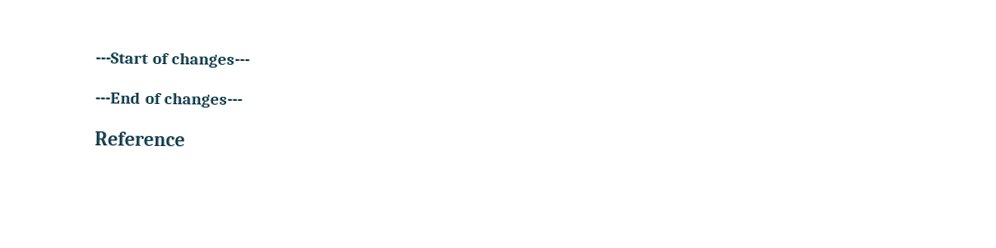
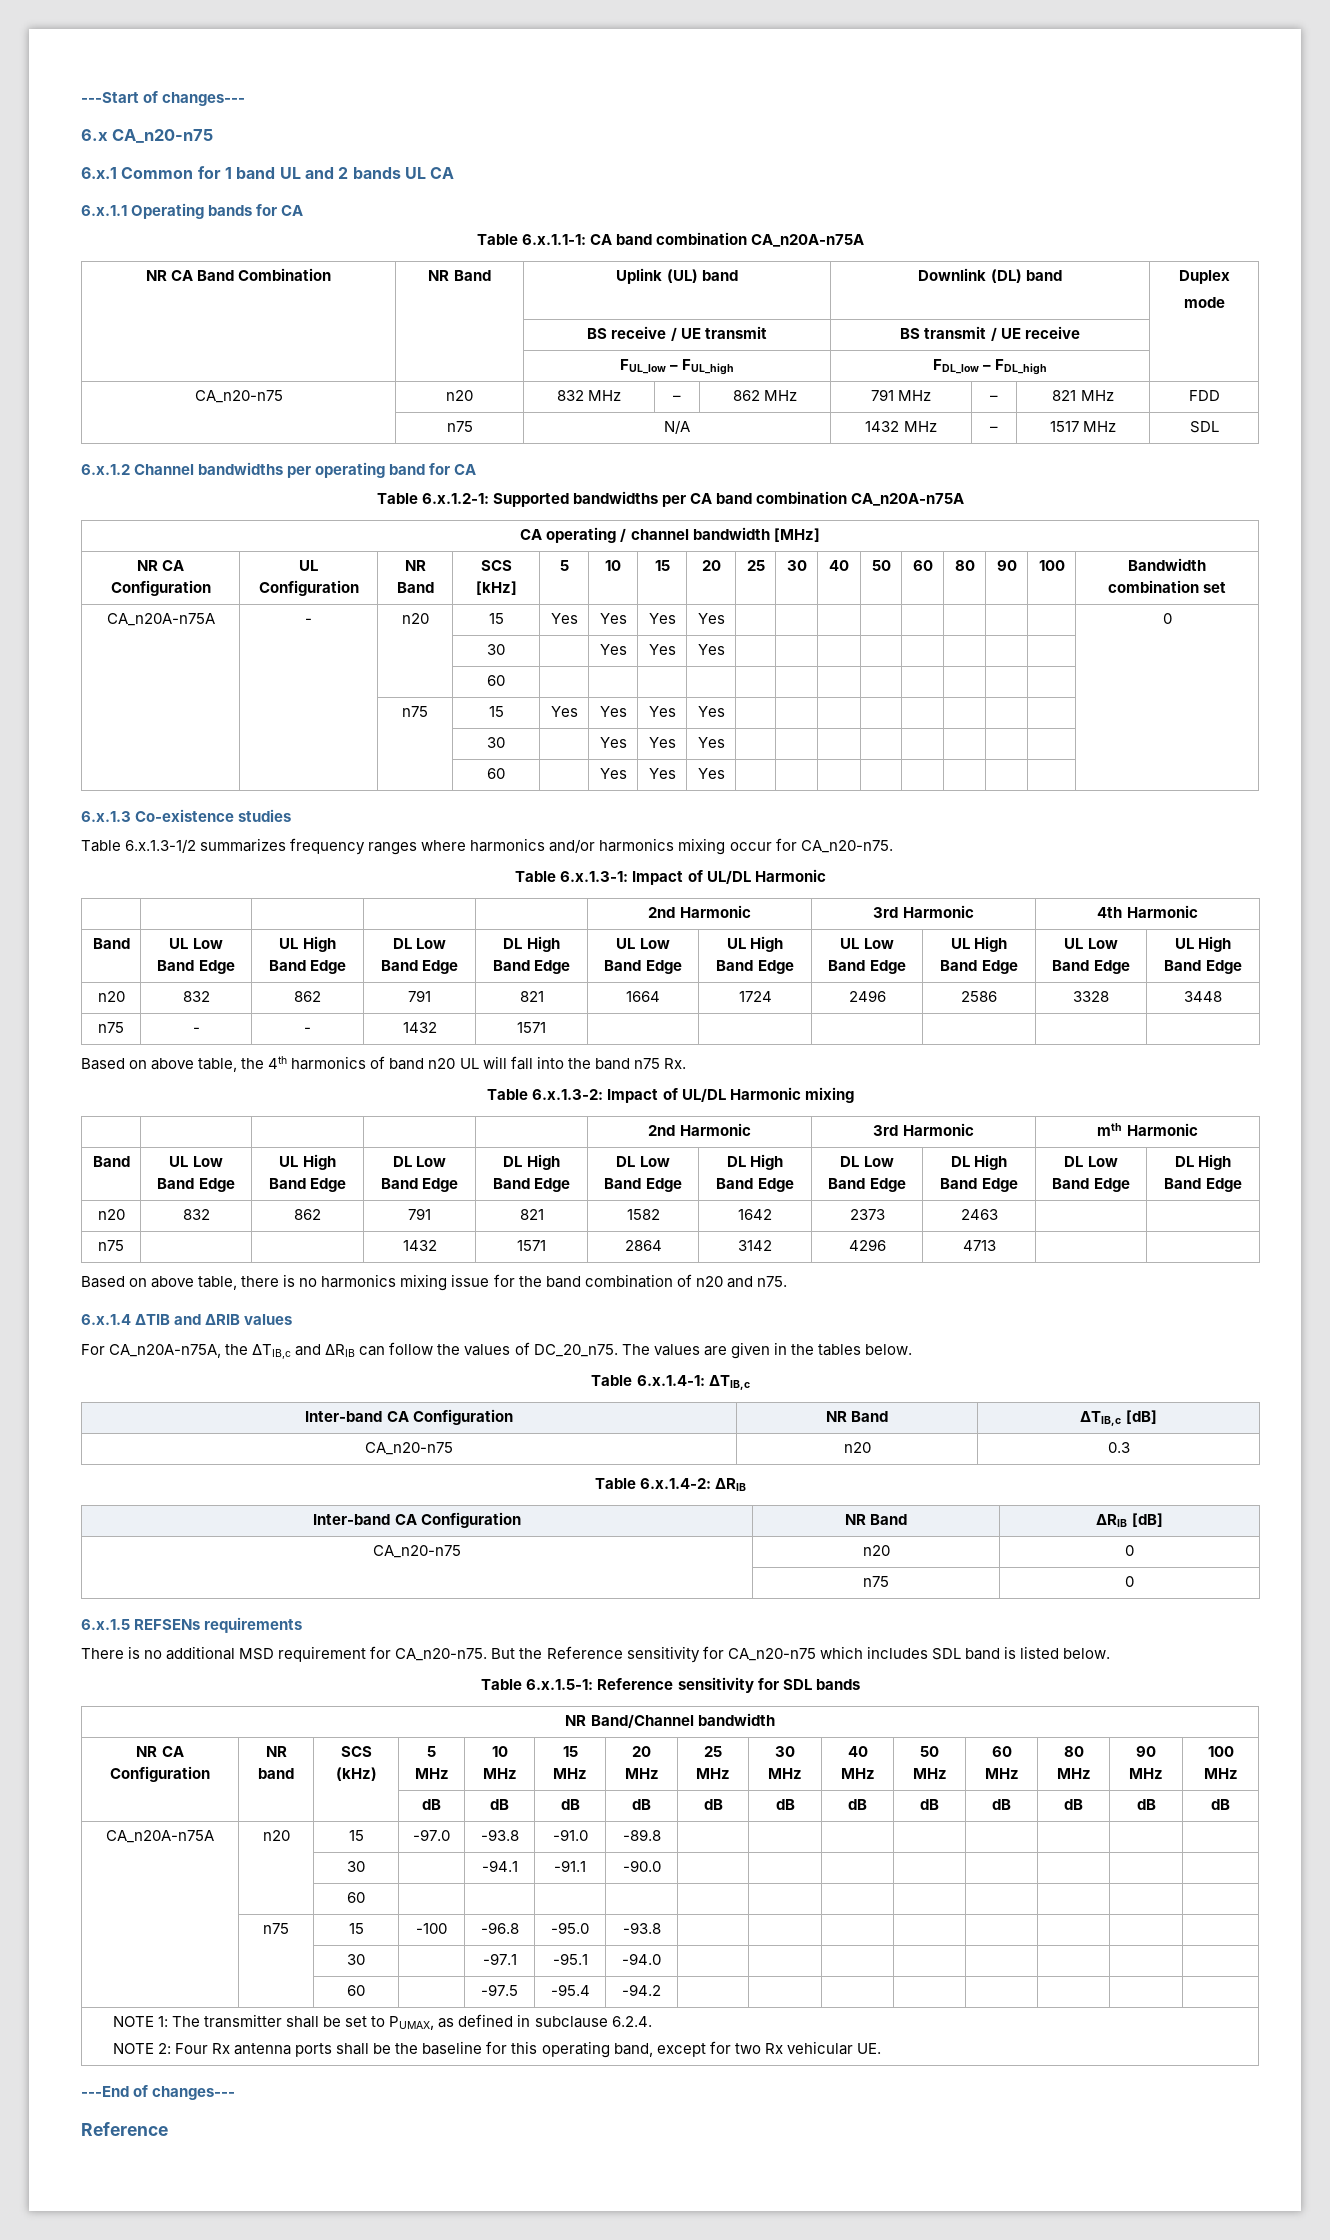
(251, 60) none -> [81,129,214,143] [81,166,455,179] [81,203,304,219] [476,232,865,247] [145,268,332,281] [428,270,491,281] [616,268,738,284] [918,268,1062,283] [1178,270,1230,284] [1183,297,1225,308] [587,326,767,341] [900,326,1080,341] [619,359,735,375] [932,359,1048,375] [194,390,283,403] [446,390,473,401] [556,390,622,401] [673,395,681,401] [732,390,798,401] [870,389,932,401] [990,395,998,401] [1052,390,1114,401] [1188,390,1220,401] [446,421,473,432] [664,420,691,434] [865,421,937,432] [990,426,998,432] [1049,421,1117,432] [1189,421,1219,433] [81,462,477,478] [376,491,965,507] [520,527,820,543] [136,560,185,571] [110,580,211,596] [299,560,318,571] [258,580,359,596] [404,560,426,571] [396,582,434,593] [480,560,512,571] [475,581,517,595] [559,560,569,571] [605,560,621,571] [654,560,670,571] [701,560,721,571] [746,560,765,571] [786,560,807,571] [829,560,849,571] [871,560,891,571] [912,560,933,571] [954,560,975,571] [996,560,1017,571] [1038,560,1065,571] [1128,558,1206,571] [1107,580,1227,593] [106,613,215,626] [305,618,312,624] [401,613,429,624] [488,613,504,624] [550,613,578,624] [599,613,627,624] [648,613,676,624] [697,613,725,624] [1162,613,1172,624] [487,644,505,655] [599,644,627,655] [648,644,676,655] [697,644,725,655] [487,675,505,686] [402,706,428,717] [488,706,504,717] [550,706,578,717] [599,706,627,717] [648,706,676,717] [697,706,725,717] [487,737,505,748] [599,737,627,748] [648,737,676,748] [697,737,725,748] [487,768,505,779] [599,768,627,779] [648,768,676,779] [697,768,725,779] [81,809,292,822] [81,838,893,855] [515,869,826,885] [648,905,751,918] [873,905,974,918] [1097,905,1198,918] [92,938,130,949] [169,938,223,949] [157,960,235,974] [279,936,336,952] [268,960,347,974] [392,938,447,949] [380,960,459,974] [503,936,560,952] [492,960,571,974] [616,938,670,949] [604,960,682,974] [726,936,784,952] [716,960,794,974] [840,938,894,949] [828,960,906,974] [950,936,1008,952] [940,960,1018,974] [1064,938,1118,949] [1052,960,1130,974] [1174,936,1232,952] [1164,960,1242,974] [97,991,125,1002] [182,991,210,1002] [294,991,321,1002] [408,990,431,1002] [519,991,544,1002] [626,991,660,1002] [738,991,772,1002] [848,990,886,1002] [961,991,997,1002] [1073,991,1109,1002] [1184,991,1222,1002] [98,1022,124,1033] [192,1027,200,1033] [304,1027,311,1033] [402,1022,437,1033] [517,1022,546,1033] [81,1056,686,1072] [487,1087,854,1103] [648,1123,751,1136] [873,1123,974,1136] [1097,1123,1198,1136] [92,1156,130,1167] [169,1156,223,1167] [157,1178,235,1192] [279,1154,336,1170] [268,1178,347,1192] [392,1156,447,1167] [380,1178,459,1192] [503,1154,560,1170] [492,1178,571,1192] [616,1156,670,1167] [604,1178,682,1192] [726,1154,784,1170] [716,1178,794,1192] [840,1156,894,1167] [828,1178,906,1192] [950,1154,1008,1170] [940,1178,1018,1192] [1064,1156,1118,1167] [1052,1178,1130,1192] [1174,1154,1232,1170] [1164,1178,1242,1192] [97,1209,125,1220] [182,1209,210,1220] [294,1209,321,1220] [408,1208,431,1220] [519,1209,544,1220] [626,1209,660,1220] [738,1209,772,1220] [849,1209,885,1220] [960,1209,998,1220] [98,1240,124,1251] [402,1240,437,1251] [517,1240,546,1251] [624,1240,662,1251] [738,1240,772,1251] [848,1239,886,1251] [962,1240,996,1251] [81,1274,787,1291] [81,1314,293,1325] [81,1342,912,1359] [591,1375,750,1390] [305,1409,513,1425] [825,1411,889,1422] [1080,1410,1157,1426] [365,1442,453,1455] [843,1442,871,1453] [1107,1442,1130,1453] [594,1478,747,1491] [313,1512,521,1528] [844,1514,908,1525] [1096,1513,1163,1527] [373,1545,461,1558] [862,1545,890,1556] [1125,1545,1134,1556] [863,1576,889,1587] [1125,1576,1134,1587] [81,1617,303,1633] [81,1646,1110,1663] [481,1677,860,1693] [565,1713,775,1728] [136,1746,184,1757] [110,1766,210,1782] [265,1746,287,1757] [258,1768,294,1779] [340,1746,372,1757] [335,1767,377,1781] [427,1746,436,1757] [414,1768,449,1779] [491,1746,508,1757] [482,1768,517,1779] [562,1746,578,1757] [553,1768,587,1779] [632,1746,651,1757] [624,1768,659,1779] [704,1746,722,1757] [696,1768,730,1779] [775,1746,795,1757] [768,1768,802,1779] [847,1746,868,1757] [840,1768,875,1779] [920,1746,939,1757] [912,1768,947,1779] [991,1746,1012,1757] [984,1768,1019,1779] [1063,1746,1084,1757] [1056,1768,1091,1779] [1136,1746,1156,1757] [1129,1768,1163,1779] [1207,1746,1234,1757] [1203,1768,1238,1779] [422,1799,441,1810] [490,1799,509,1810] [560,1799,580,1810] [632,1799,651,1810] [703,1799,723,1810] [775,1799,795,1810] [848,1799,867,1810] [920,1799,939,1810] [992,1799,1011,1810] [1064,1799,1083,1810] [1136,1799,1156,1810] [1211,1799,1230,1810] [106,1830,214,1843] [262,1830,290,1841] [348,1830,364,1841] [413,1829,450,1841] [480,1829,519,1841] [552,1829,588,1841] [622,1829,661,1841] [347,1861,365,1872] [481,1860,518,1872] [554,1860,586,1872] [622,1860,661,1872] [347,1892,365,1903] [263,1923,289,1934] [348,1923,364,1934] [416,1923,447,1934] [480,1922,519,1934] [551,1922,589,1934] [622,1922,661,1934] [347,1954,365,1965] [482,1953,517,1965] [552,1953,588,1965] [622,1953,661,1965] [347,1985,365,1996] [481,1984,518,1996] [550,1984,590,1996] [622,1984,661,1996] [112,2014,652,2030] [112,2041,881,2058] // 6.x CA_n20-n75 // 6.x.1 Common for 1 band UL and 2 bands UL CA // 6.x.1.1 Operating bands for CA // Table 6.x.1.1-1: CA band combination CA_n20A-n75A // NR CA Band Combination | NR Band | Uplink (UL) band | Downlink (DL) band | Duplex // mode // | | BS receive / UE transmit | BS transmit / UE receive | // | | FUL_low – FUL_high | FDL_low – FDL_high | // CA_n20-n75 | n20 | 832 MHz | – | 862 MHz | 791 MHz | – | 821 MHz | FDD // | n75 | N/A | 1432 MHz | – | 1517 MHz | SDL // 6.x.1.2 Channel bandwidths per operating band for CA // Table 6.x.1.2-1: Supported bandwidths per CA band combination CA_n20A-n75A // CA operating / channel bandwidth [MHz] // NR CA Configuration | UL Configuration | NR Band | SCS [kHz] | 5 | 10 | 15 | 20 | 25 | 30 | 40 | 50 | 60 | 80 | 90 | 100 | Bandwidth combination set // CA_n20A-n75A | - | n20 | 15 | Yes | Yes | Yes | Yes | | | | | | | | | 0 // | | | 30 | | Yes | Yes | Yes | | | | | | | | | // | | | 60 | | | | | | | | | | | | | // | | n75 | 15 | Yes | Yes | Yes | Yes | | | | | | | | | // | | | 30 | | Yes | Yes | Yes | | | | | | | | | // | | | 60 | | Yes | Yes | Yes | | | | | | | | | // 6.x.1.3 Co-existence studies // Table 6.x.1.3-1/2 summarizes frequency ranges where harmonics and/or harmonics mixing occur for CA_n20-n75. // Table 6.x.1.3-1: Impact of UL/DL Harmonic // | | | | | 2nd Harmonic | 3rd Harmonic | 4th Harmonic // Band | UL Low Band Edge | UL High Band Edge | DL Low Band Edge | DL High Band Edge | UL Low Band Edge | UL High Band Edge | UL Low Band Edge | UL High Band Edge | UL Low Band Edge | UL High Band Edge // n20 | 832 | 862 | 791 | 821 | 1664 | 1724 | 2496 | 2586 | 3328 | 3448 // n75 | - | - | 1432 | 1571 | | | | | | // Based on above table, the 4th harmonics of band n20 UL will fall into the band n75 Rx. // Table 6.x.1.3-2: Impact of UL/DL Harmonic mixing // | | | | | 2nd Harmonic | 3rd Harmonic | mth Harmonic // Band | UL Low Band Edge | UL High Band Edge | DL Low Band Edge | DL High Band Edge | DL Low Band Edge | DL High Band Edge | DL Low Band Edge | DL High Band Edge | DL Low Band Edge | DL High Band Edge // n20 | 832 | 862 | 791 | 821 | 1582 | 1642 | 2373 | 2463 | | // n75 | | | 1432 | 1571 | 2864 | 3142 | 4296 | 4713 | | // Based on above table, there is no harmonics mixing issue for the band combination of n20 and n75. // 6.x.1.4 ∆TIB and ∆RIB values // For CA_n20A-n75A, the ΔTIB,c and ΔRIB can follow the values of DC_20_n75. The values are given in the tables below. // Table 6.x.1.4-1: ΔTIB,c // Inter-band CA Configuration | NR Band | ΔTIB,c [dB] // CA_n20-n75 | n20 | 0.3 // Table 6.x.1.4-2: ΔRIB // Inter-band CA Configuration | NR Band | ΔRIB [dB] // CA_n20-n75 | n20 | 0 // | n75 | 0 // 6.x.1.5 REFSENs requirements // There is no additional MSD requirement for CA_n20-n75. But the Reference sensitivity for CA_n20-n75 which includes SDL band is listed below. // Table 6.x.1.5-1: Reference sensitivity for SDL bands // NR Band/Channel bandwidth // NR CA Configuration | NR band | SCS (kHz) | 5 MHz | 10 MHz | 15 MHz | 20 MHz | 25 MHz | 30 MHz | 40 MHz | 50 MHz | 60 MHz | 80 MHz | 90 MHz | 100 MHz // | | | dB | dB | dB | dB | dB | dB | dB | dB | dB | dB | dB | dB // CA_n20A-n75A | n20 | 15 | -97.0 | -93.8 | -91.0 | -89.8 | | | | | | | | // | | 30 | | -94.1 | -91.1 | -90.0 | | | | | | | | // | | 60 | | | | | | | | | | | | // | n75 | 15 | -100 | -96.8 | -95.0 | -93.8 | | | | | | | | // | | 30 | | -97.1 | -95.1 | -94.0 | | | | | | | | // | | 60 | | -97.5 | -95.4 | -94.2 | | | | | | | | // NOTE 1: The transmitter shall be set to PUMAX, as defined in subclause 6.2.4. // NOTE 2: Four Rx antenna ports shall be the baseline for this operating band, except for two Rx vehicular UE.

